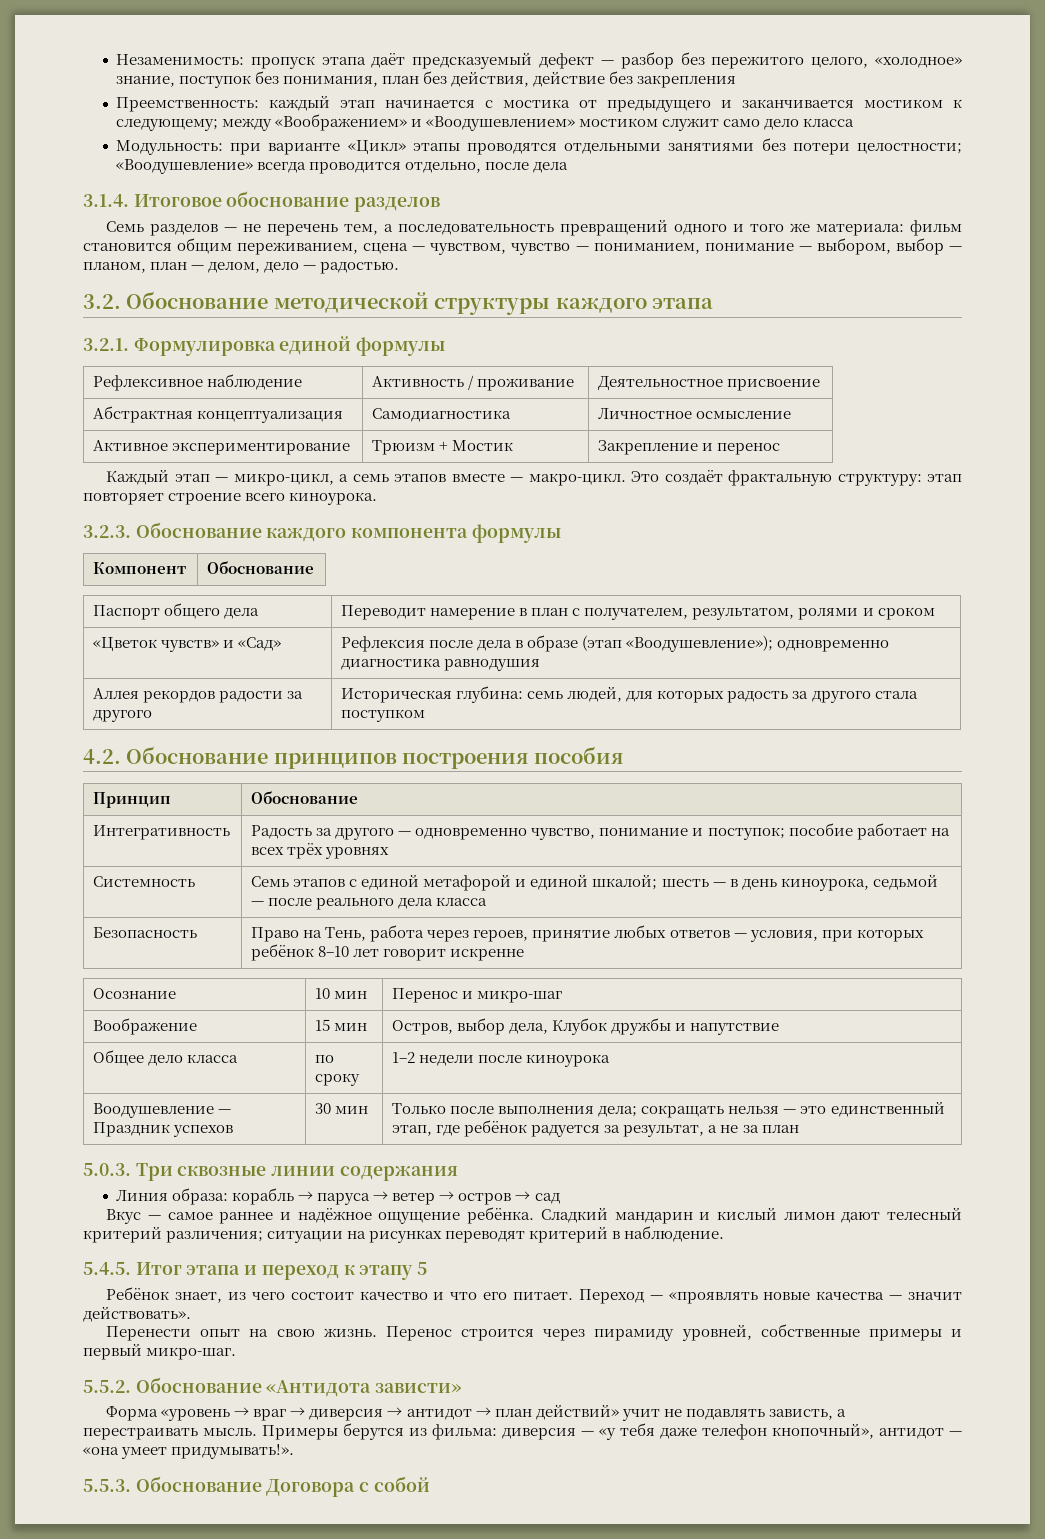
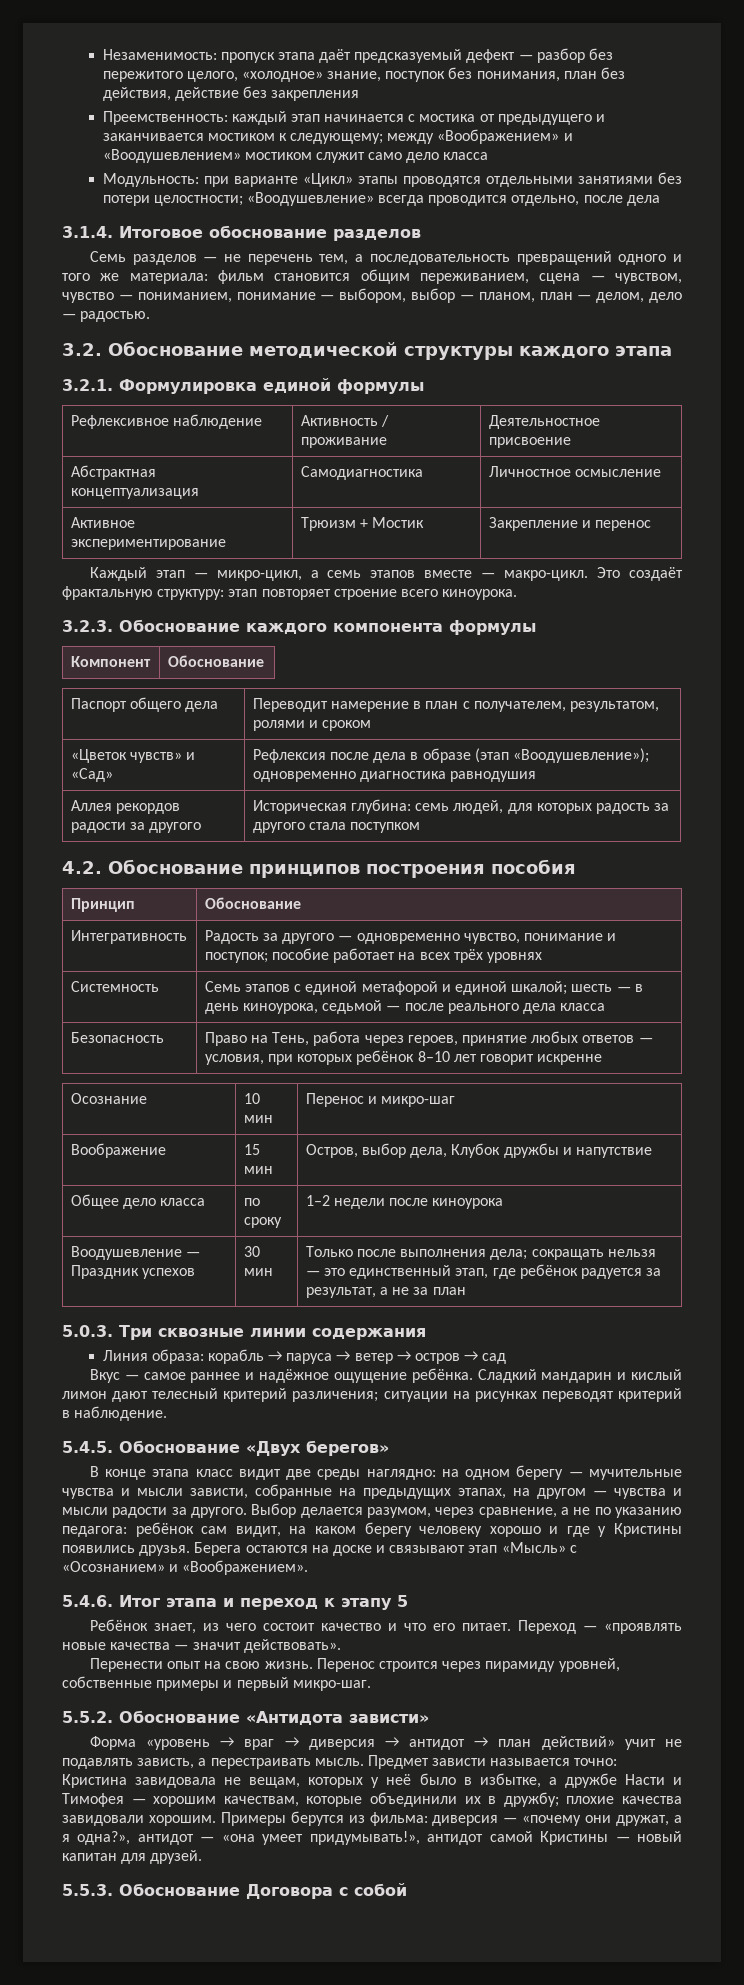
(131, 1268) none -> [119,1440,389,1456] [89,1465,683,1480] [62,1484,682,1499] [62,1503,682,1518] [62,1522,682,1537] [62,1542,577,1556] [62,1560,309,1575] [62,1595,113,1607] Обоснование «Двух берегов» // В конце этапа класс видит две среды наглядно: на одном берегу — мучительные чувства и мысли зависти, собранные на предыдущих этапах, на другом — чувства и мысли радости за другого. Выбор делается разумом, через сравнение, а не по указанию педагога: ребёнок сам видит, на каком берегу человеку хорошо и где у Кристины появились друзья. Берега остаются на доске и связывают этап «Мысль» с «Осознанием» и «Воображением». // 5.4.6.
(257, 1432) none -> [367,1755,618,1769] [62,1773,683,1788] [62,1792,683,1807] [62,1815,216,1826] Предмет зависти называется точно: Кристина завидовала не вещам, которых у неё было в избытке, а дружбе Насти и Тимофея — хорошим качествам, которые объединили их в дружбу; плохие качества завидовали хорошим.
[599,1423,962,1440] [83,1444,295,1459] «у тебя даже телефон кнопочный», антидот — «она умеет придумывать!». -> [522,1815,683,1826] [62,1831,682,1845] [62,1850,203,1864] «почему они дружат, а я одна?», антидот — «она умеет придумывать!», антидот самой Кристины — новый капитан для друзей.

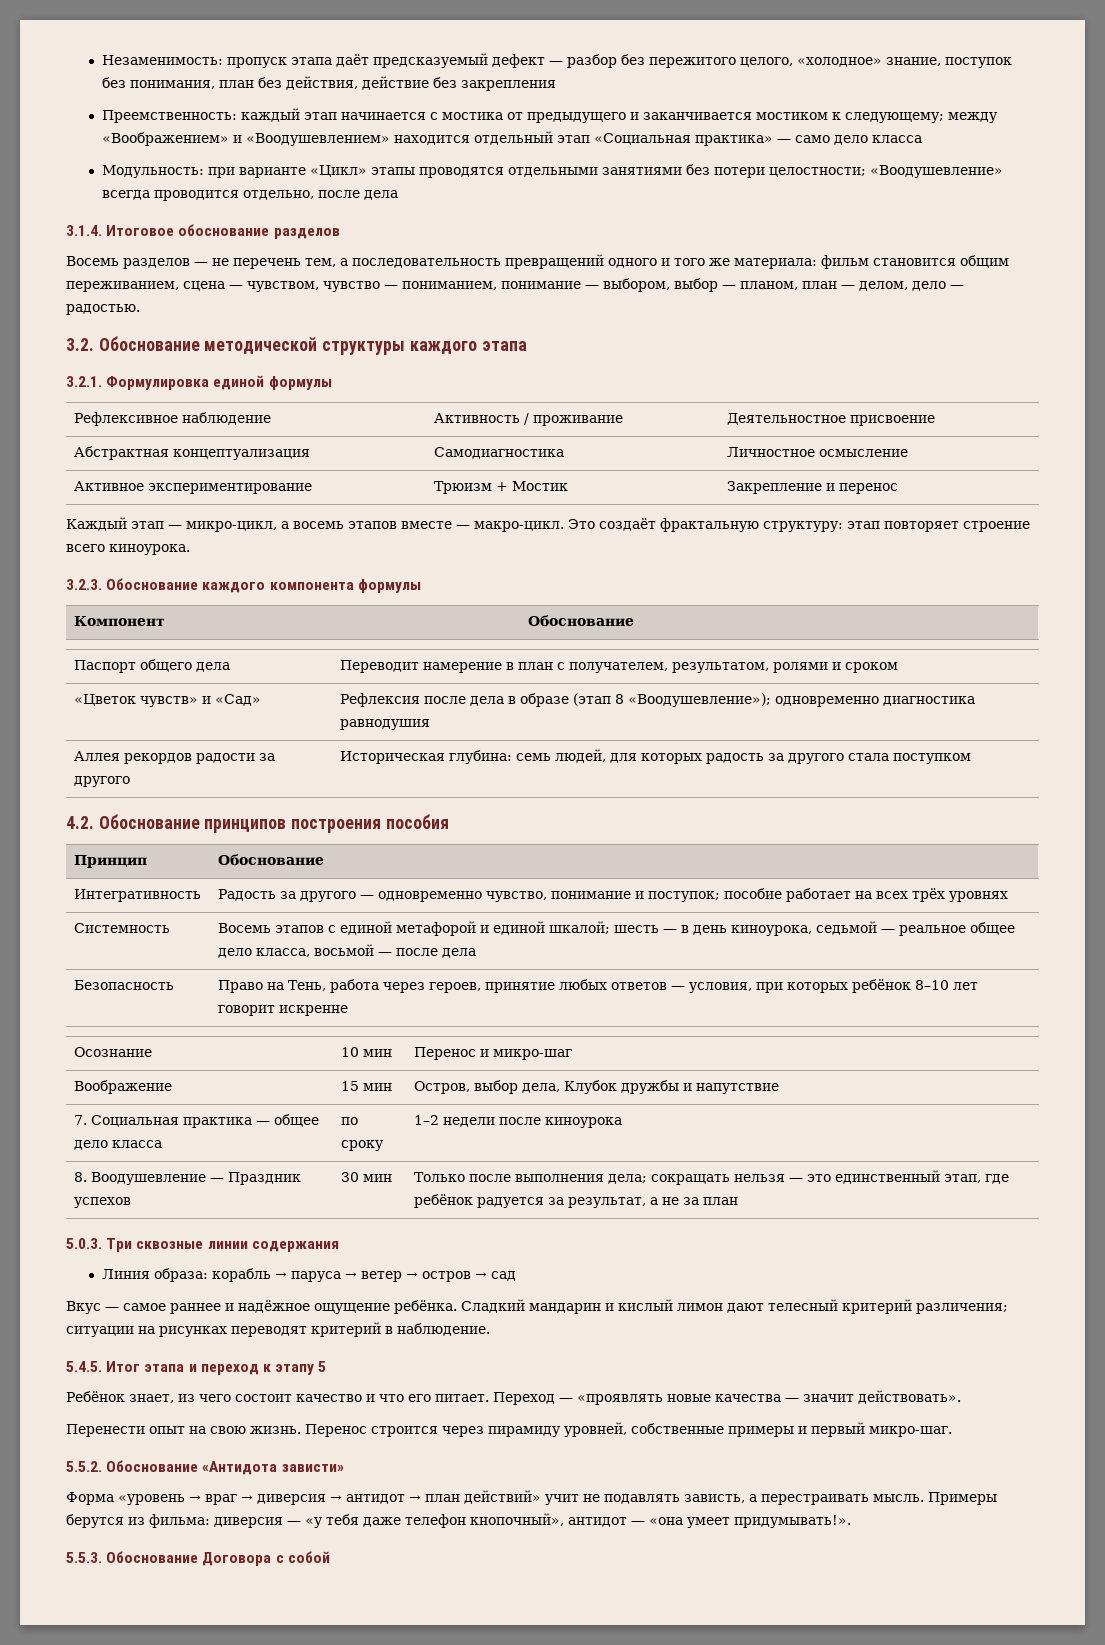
[244,152,365,163] мостиком служит -> [393,131,791,146] находится отдельный этап «Социальная практика» —
[89,251,126,262] Семь -> [66,256,119,266] Восемь
[327,570,362,578] семь -> [293,521,344,529] восемь
(509, 755) none -> [615,694,625,704] 8
[204,981,241,992] Семь -> [218,923,272,933] Восемь
[404,1003,606,1014] после реального дела класса -> [899,922,1016,936] [218,944,477,958] реальное общее дело класса, восьмой — после дела
[70,1194,119,1209] Общее -> [74,1114,320,1128] 7. Социальная практика — общее
(504, 1203) none -> [74,1172,88,1182] 8.
[119,1440,389,1456] [89,1465,683,1480] [62,1484,682,1499] [62,1503,682,1518] [62,1522,682,1537] [62,1542,577,1556] [62,1560,309,1575] [62,1595,113,1607] Обоснование «Двух берегов» // В конце этапа класс видит две среды наглядно: на одном берегу — мучительные чувства и мысли зависти, собранные на предыдущих этапах, на другом — чувства и мысли радости за другого. Выбор делается разумом, через сравнение, а не по указанию педагога: ребёнок сам видит, на каком берегу человеку хорошо и где у Кристины появились друзья. Берега остаются на доске и связывают этап «Мысль» с «Осознанием» и «Воображением». // 5.4.6. -> (102, 1366) none
[367,1755,618,1769] [62,1773,683,1788] [62,1792,683,1807] [62,1815,216,1826] Предмет зависти называется точно: Кристина завидовала не вещам, которых у неё было в избытке, а дружбе Насти и Тимофея — хорошим качествам, которые объединили их в дружбу; плохие качества завидовали хорошим. -> (924, 1498) none
[522,1815,683,1826] [62,1831,682,1845] [62,1850,203,1864] «почему они дружат, а я одна?», антидот — «она умеет придумывать!», антидот самой Кристины — новый капитан для друзей. -> [305,1513,851,1528] «у тебя даже телефон кнопочный», антидот — «она умеет придумывать!».

